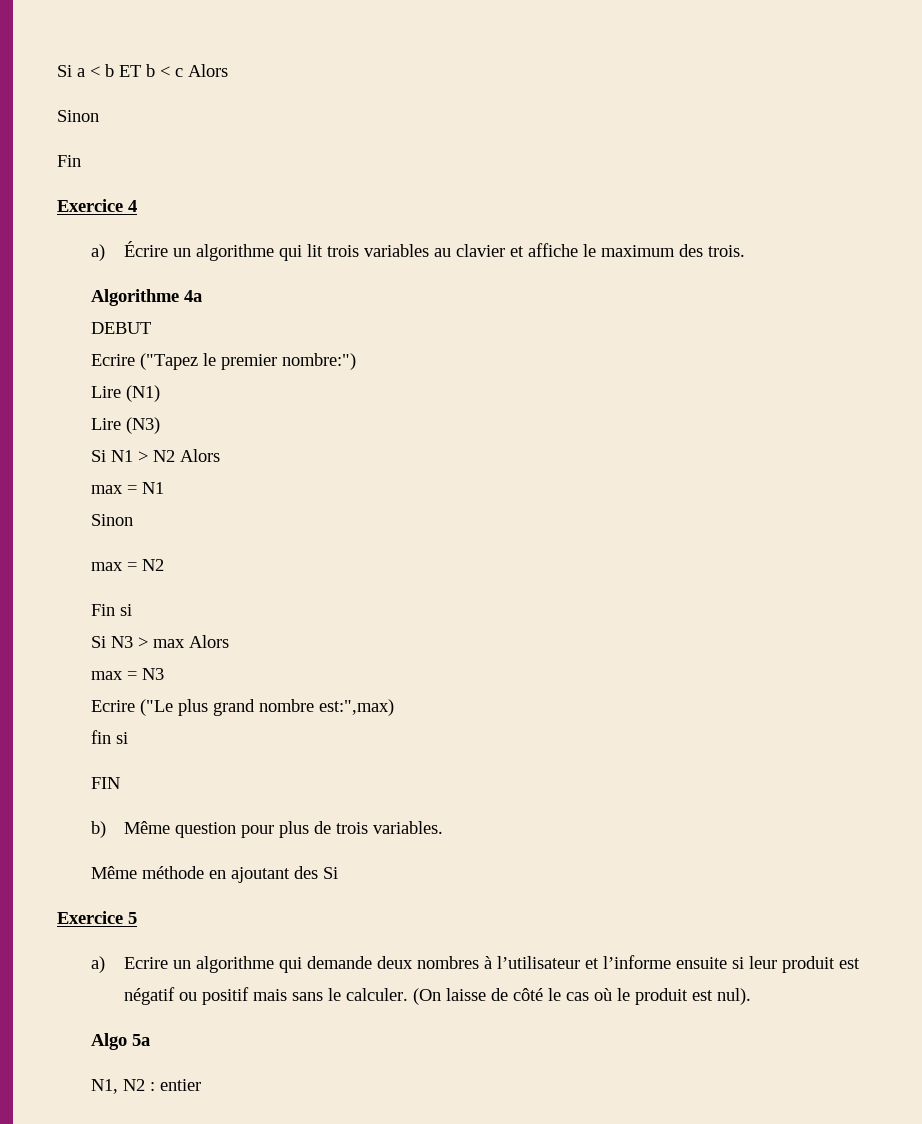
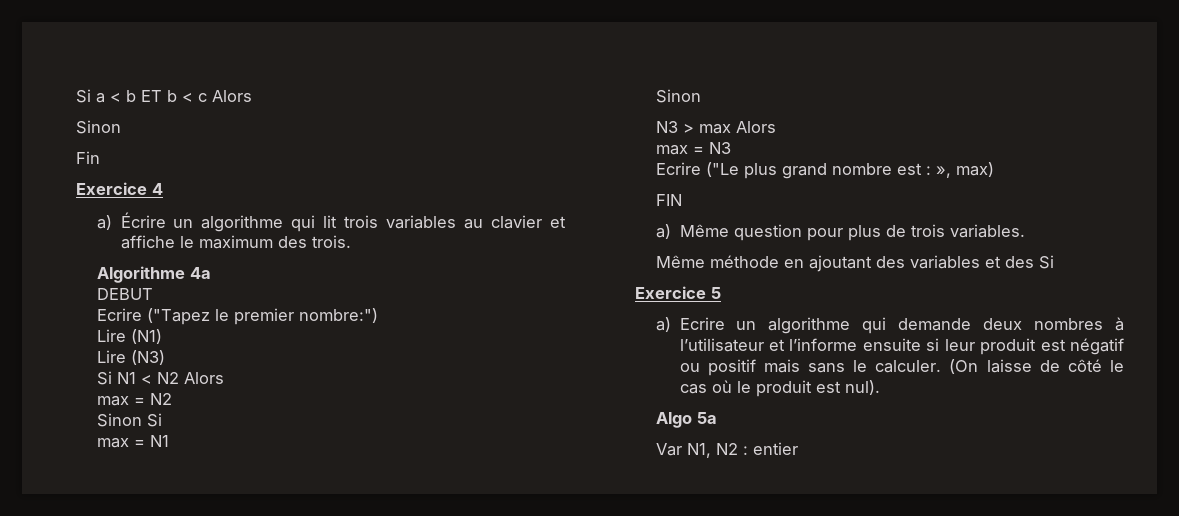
[137,451,148,462] > -> [141,375,153,384] <
(220, 455) none -> [97,393,173,406] [97,413,163,427] // max = N2 // Sinon Si
[90,559,164,571] [90,604,132,616] [90,636,106,648] max = N2 // Fin si // Si -> (702, 96) none
[318,699,394,716] [90,730,128,744] est:",max) // fin si -> [897,162,995,178] est : », max)
[90,821,106,838] b) -> [656,224,672,239] a)
(318, 872) none -> [910,255,1035,269] variables et des
(150, 1040) none -> [656,443,683,456] Var

